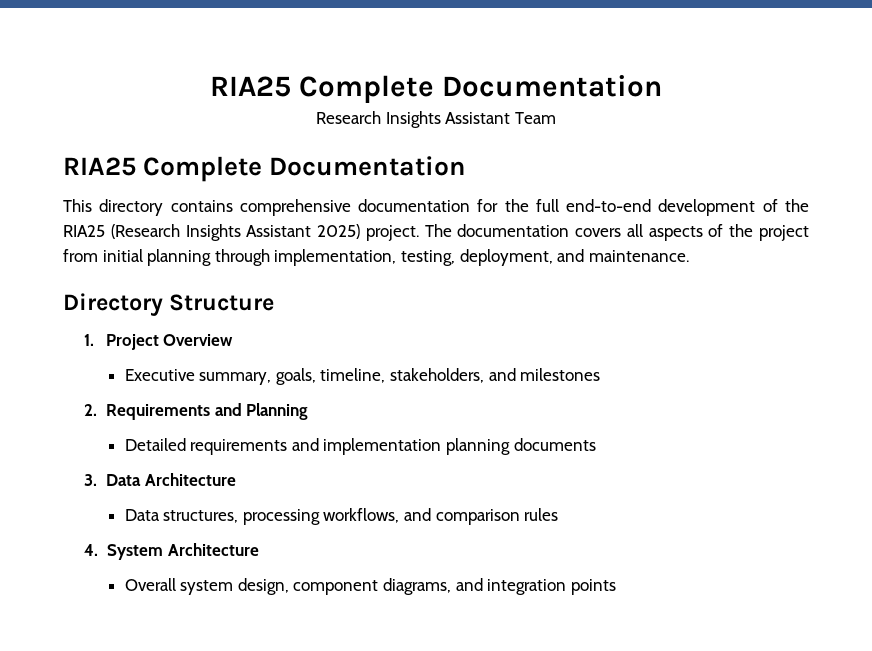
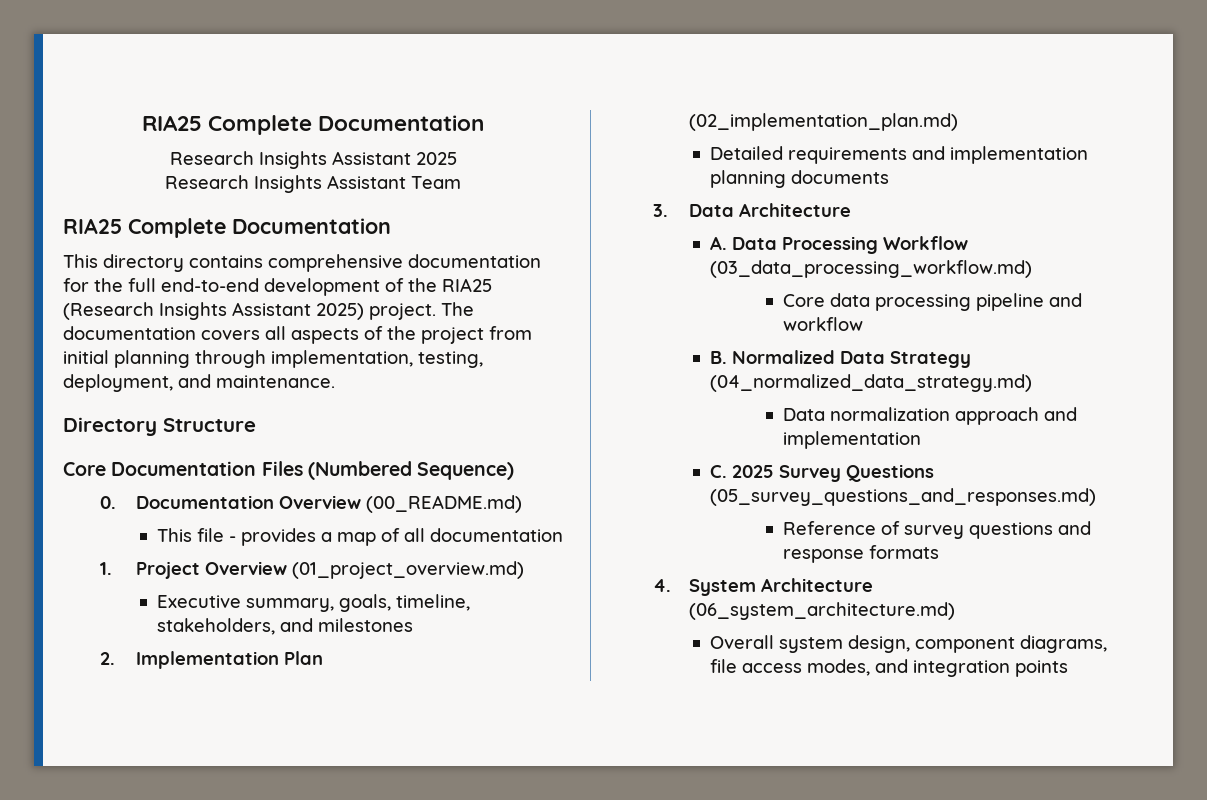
[210,75,662,103] RIA25 Complete Documentation -> [141,115,485,135] [169,151,457,169] RIA25 Complete Documentation // Research Insights Assistant 2025
(275, 302) none -> [63,461,515,480] [99,495,523,513] [156,528,563,546] // Core Documentation Files (Numbered Sequence) // 0. Documentation Overview (00_README.md) // This file - provides a map of all documentation
(234, 340) none -> [292,561,525,579] (01_project_overview.md)
[105,403,309,420] Requirements and Planning -> [136,651,324,669] [689,113,959,131] Implementation Plan (02_implementation_plan.md)
[124,508,559,525] Data structures, processing workflows, and comparison rules -> [709,236,968,254] [709,260,1032,278] [783,293,1083,311] [783,317,864,331] [709,350,971,368] [709,374,1032,392] [783,407,1078,425] [783,431,922,449] [709,464,934,482] [709,488,1096,506] [783,521,1092,539] [783,545,940,563] A. Data Processing Workflow (03_data_processing_workflow.md) // Core data processing pipeline and workflow // B. Normalized Data Strategy (04_normalized_data_strategy.md) // Data normalization approach and implementation // C. 2025 Survey Questions (05_survey_questions_and_responses.md) // Reference of survey questions and response formats
(259, 549) none -> [689,602,956,620] (06_system_architecture.md)
(451, 586) none -> [709,659,870,676] file access modes,

